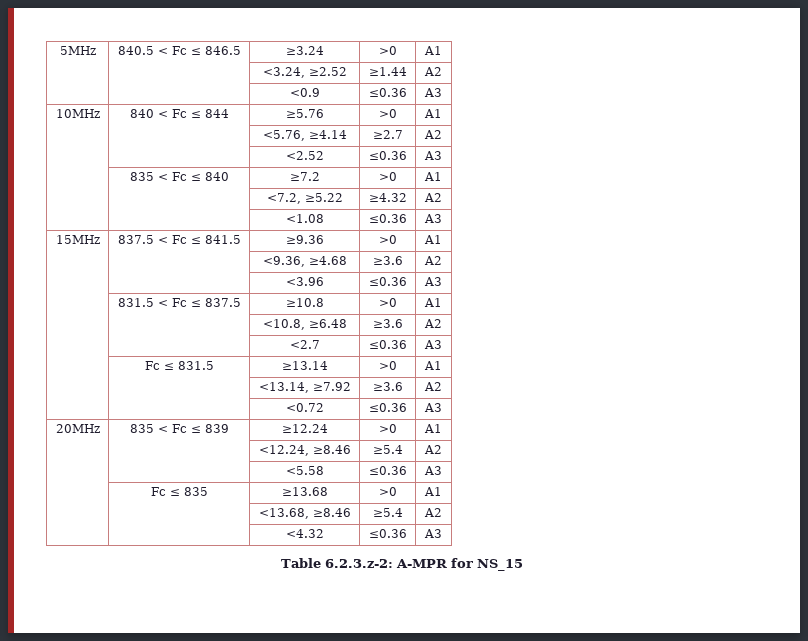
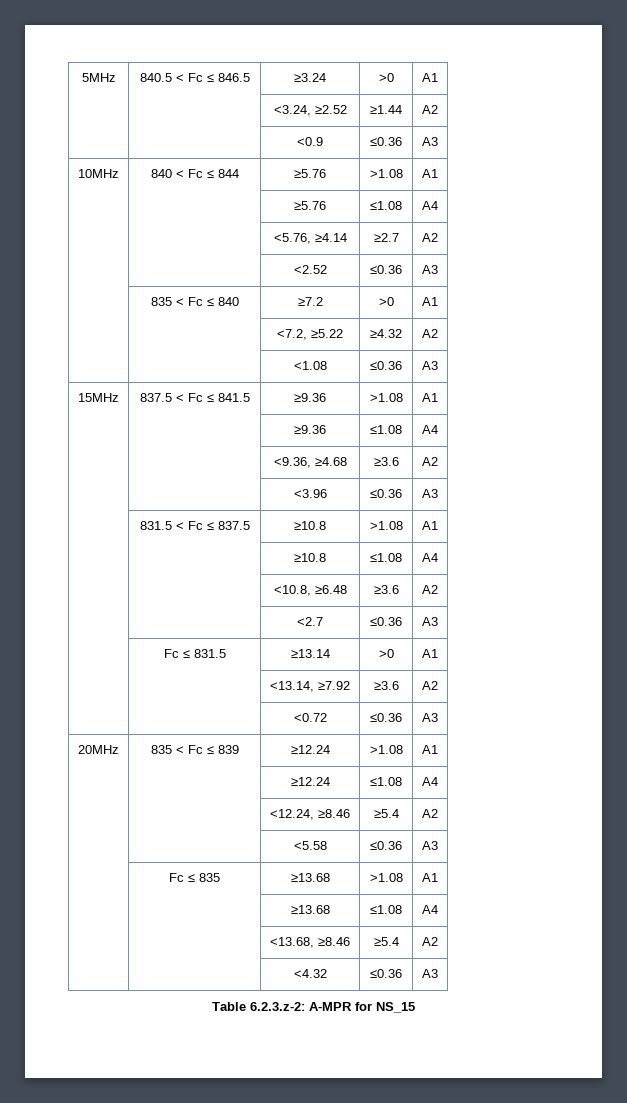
[378,109,397,118] [424,109,442,118] >0 | A1 -> [369,169,403,178] [422,169,438,178] [294,201,326,210] [370,201,402,210] [422,201,438,210] >1.08 | A1 // | | ≥5.76 | ≤1.08 | A4
[378,235,397,244] [424,235,442,244] >0 | A1 -> [369,393,403,402] [422,393,438,402] [294,425,326,434] [370,425,402,434] [422,425,438,434] >1.08 | A1 // | | ≥9.36 | ≤1.08 | A4
[378,298,397,307] [424,298,442,307] >0 | A1 -> [369,521,403,530] [422,521,438,530] [294,553,326,562] [370,553,402,562] [422,553,438,562] >1.08 | A1 // | | ≥10.8 | ≤1.08 | A4
[378,424,397,433] [424,424,442,433] >0 | A1 -> [369,745,403,754] [422,745,438,754] [290,777,330,786] [370,777,402,786] [422,777,438,786] >1.08 | A1 // | | ≥12.24 | ≤1.08 | A4
[378,487,397,496] [424,487,442,496] >0 | A1 -> [369,873,403,882] [422,873,438,882] [290,905,330,914] [370,905,402,914] [422,905,438,914] >1.08 | A1 // | | ≥13.68 | ≤1.08 | A4

